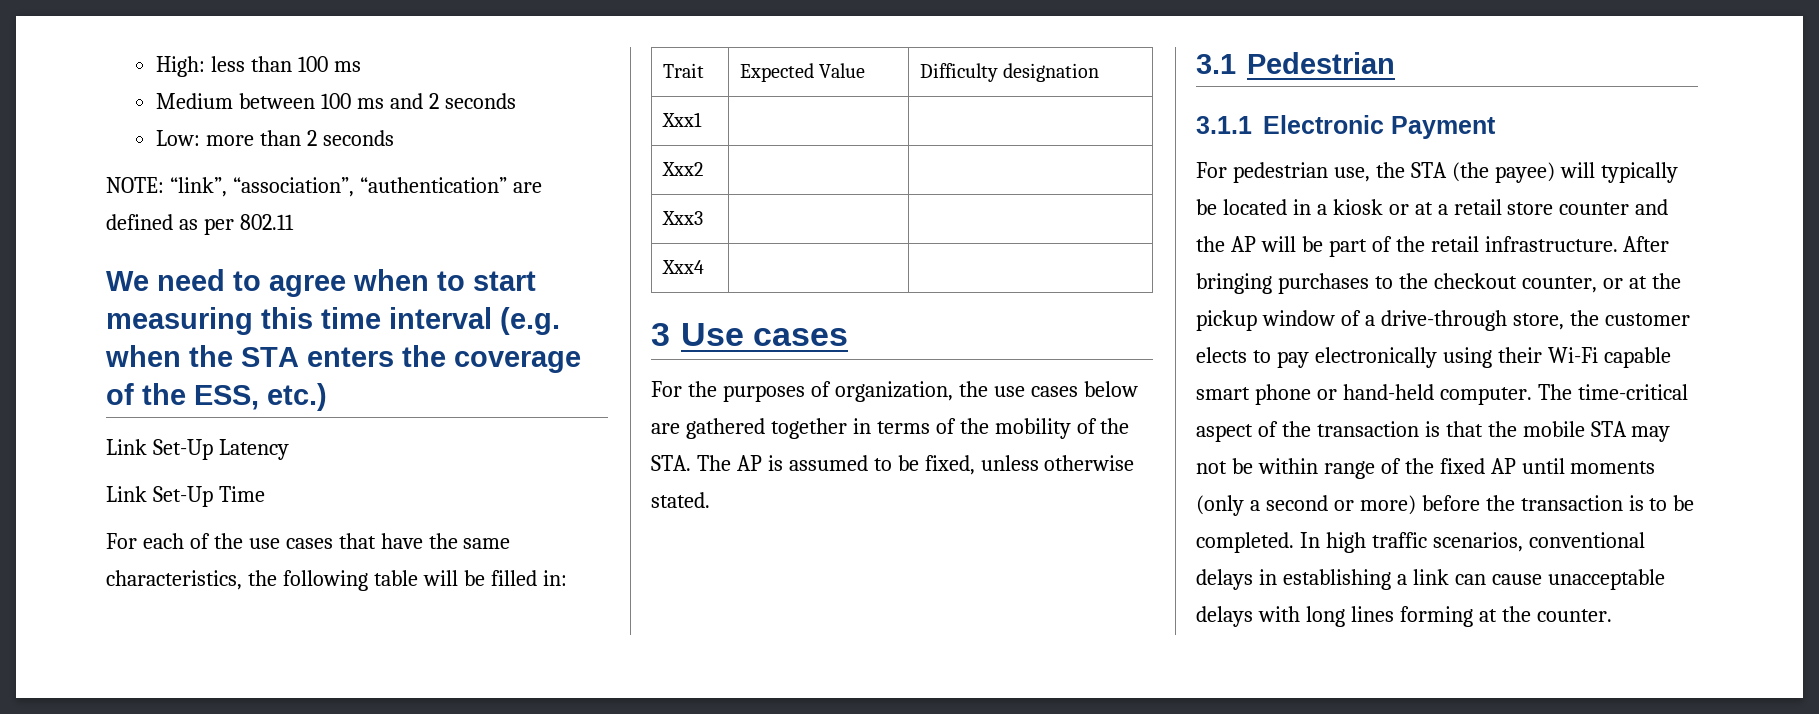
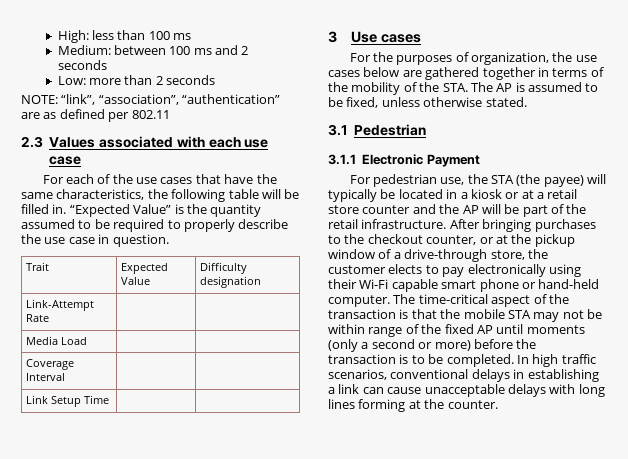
[156,93,234,109] Medium -> [57,45,111,55] Medium:
[106,214,198,230] defined as -> [43,109,105,119] as defined
[106,269,536,297] [106,307,560,335] [105,345,581,373] [106,383,327,411] [106,439,289,460] [106,486,265,507] We need to agree when to start measuring this time interval (e.g. when the STA enters the coverage of the ESS, etc.) // Link Set-Up Latency // Link Set-Up Time -> [21,136,269,148] [49,156,82,165] 2.3 Values associated with each use case
[542,570,567,586] in: -> [52,204,262,217] [21,219,289,232] [21,234,169,247] in. “Expected Value” is the quantity assumed to be required to properly describe the use case in question.
[661,112,702,127] [661,162,703,176] [661,211,703,225] [661,260,704,274] Xxx1 | | // Xxx2 | | // Xxx3 | | // Xxx4 -> [26,299,95,311] [26,314,50,322] [26,336,88,345] [26,359,75,370] [26,373,66,381] [26,395,110,407] Link-Attempt Rate | | // Media Load | | // Coverage Interval | | // Link Setup Time

